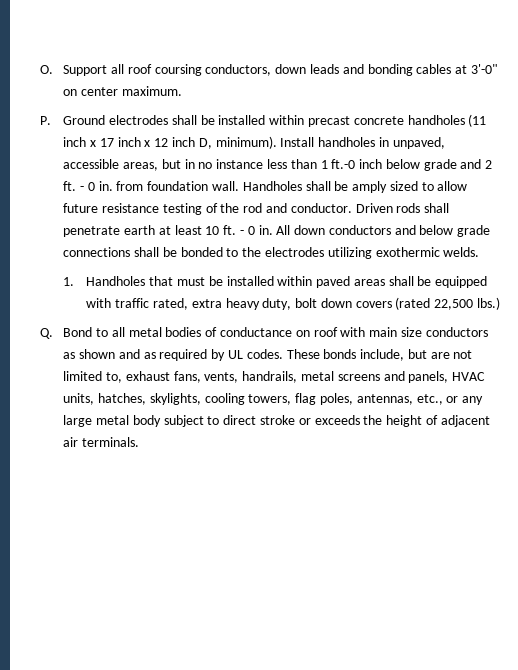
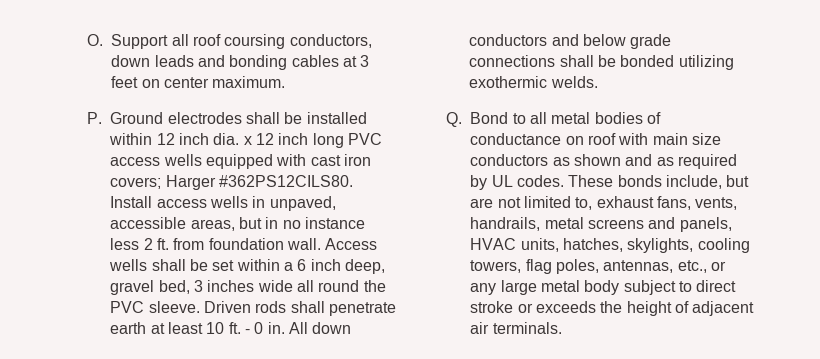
[470,64,498,74] 3'-0" -> [360,55,370,67] [111,76,139,88] 3 feet
[307,114,487,127] [63,136,376,149] precast concrete handholes (11 inch x 17 inch x 12 inch D, minimum). Install handholes -> [156,133,382,148] [110,154,371,169] [110,175,353,190] [110,196,248,208] 12 inch dia. x 12 inch long PVC access wells equipped with cast iron covers; Harger #362PS12CILS80. Install access wells
[290,159,493,171] [63,181,468,193] [63,203,352,215] than 1 ft.-0 inch below grade and 2 ft. - 0 in. from foundation wall. Handholes shall be amply sized to allow future resistance testing of the rod and conductor. -> [143,238,378,250] [109,259,385,274] [110,280,386,295] [110,301,200,313] 2 ft. from foundation wall. Access wells shall be set within a 6 inch deep, gravel bed, 3 inches wide all round the PVC sleeve.
[226,247,324,257] to the electrodes -> (675, 61) none
[63,276,488,288] [86,297,501,310] // 1. Handholes that must be installed within paved areas shall be equipped with traffic rated, extra heavy duty, bolt down covers (rated 22,500 lbs.) -> (598, 82) none

